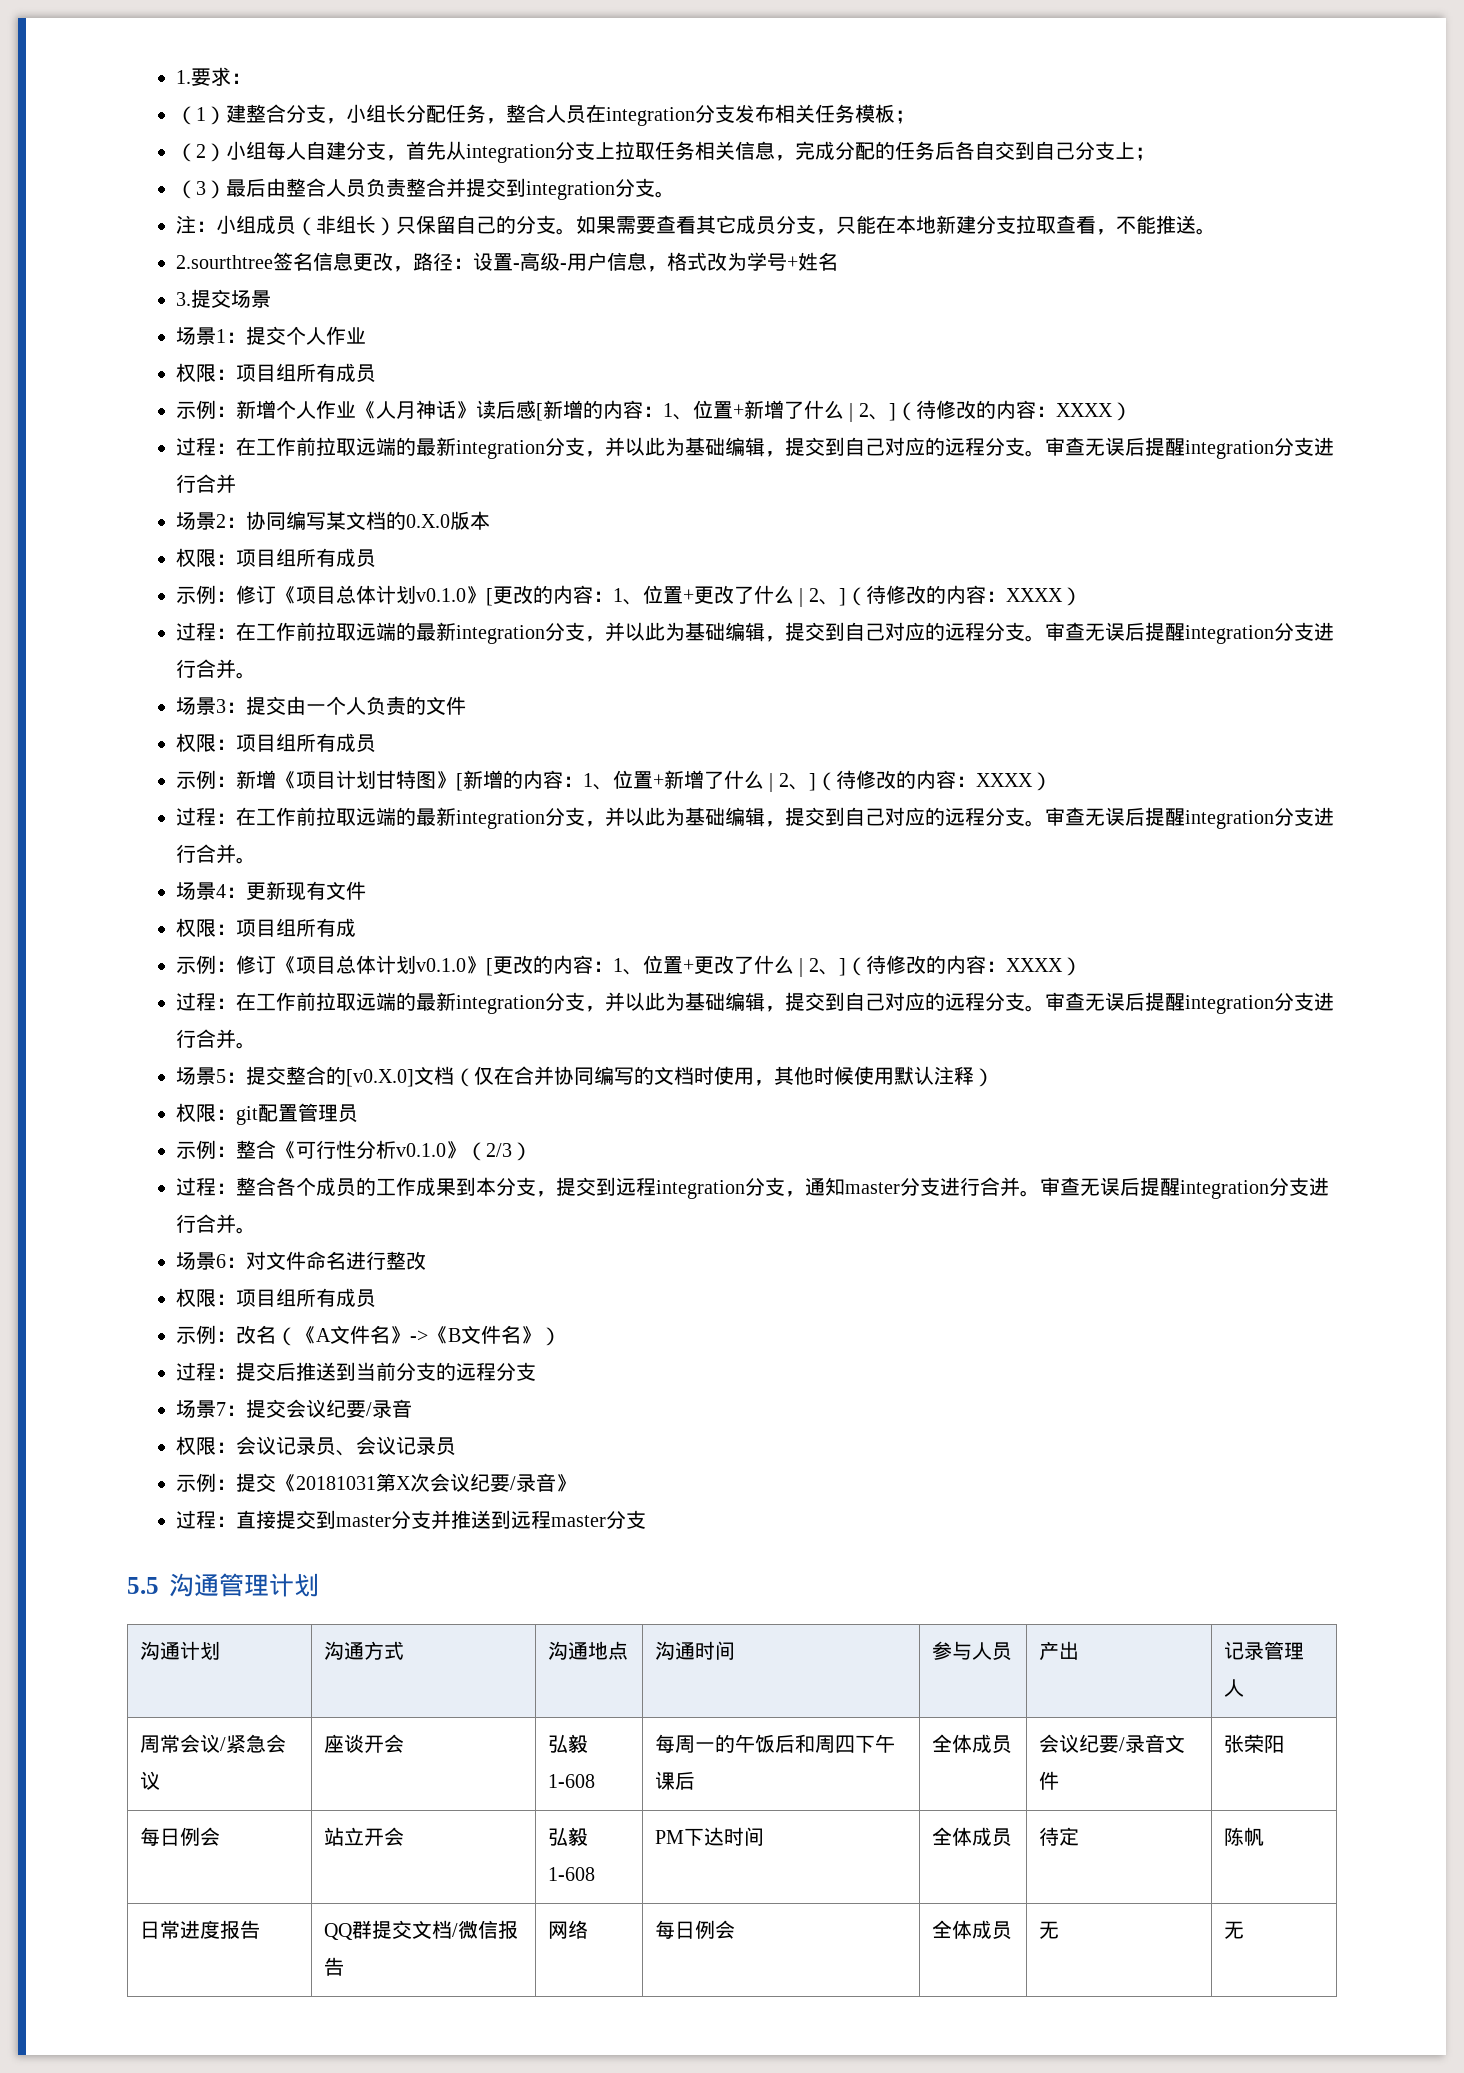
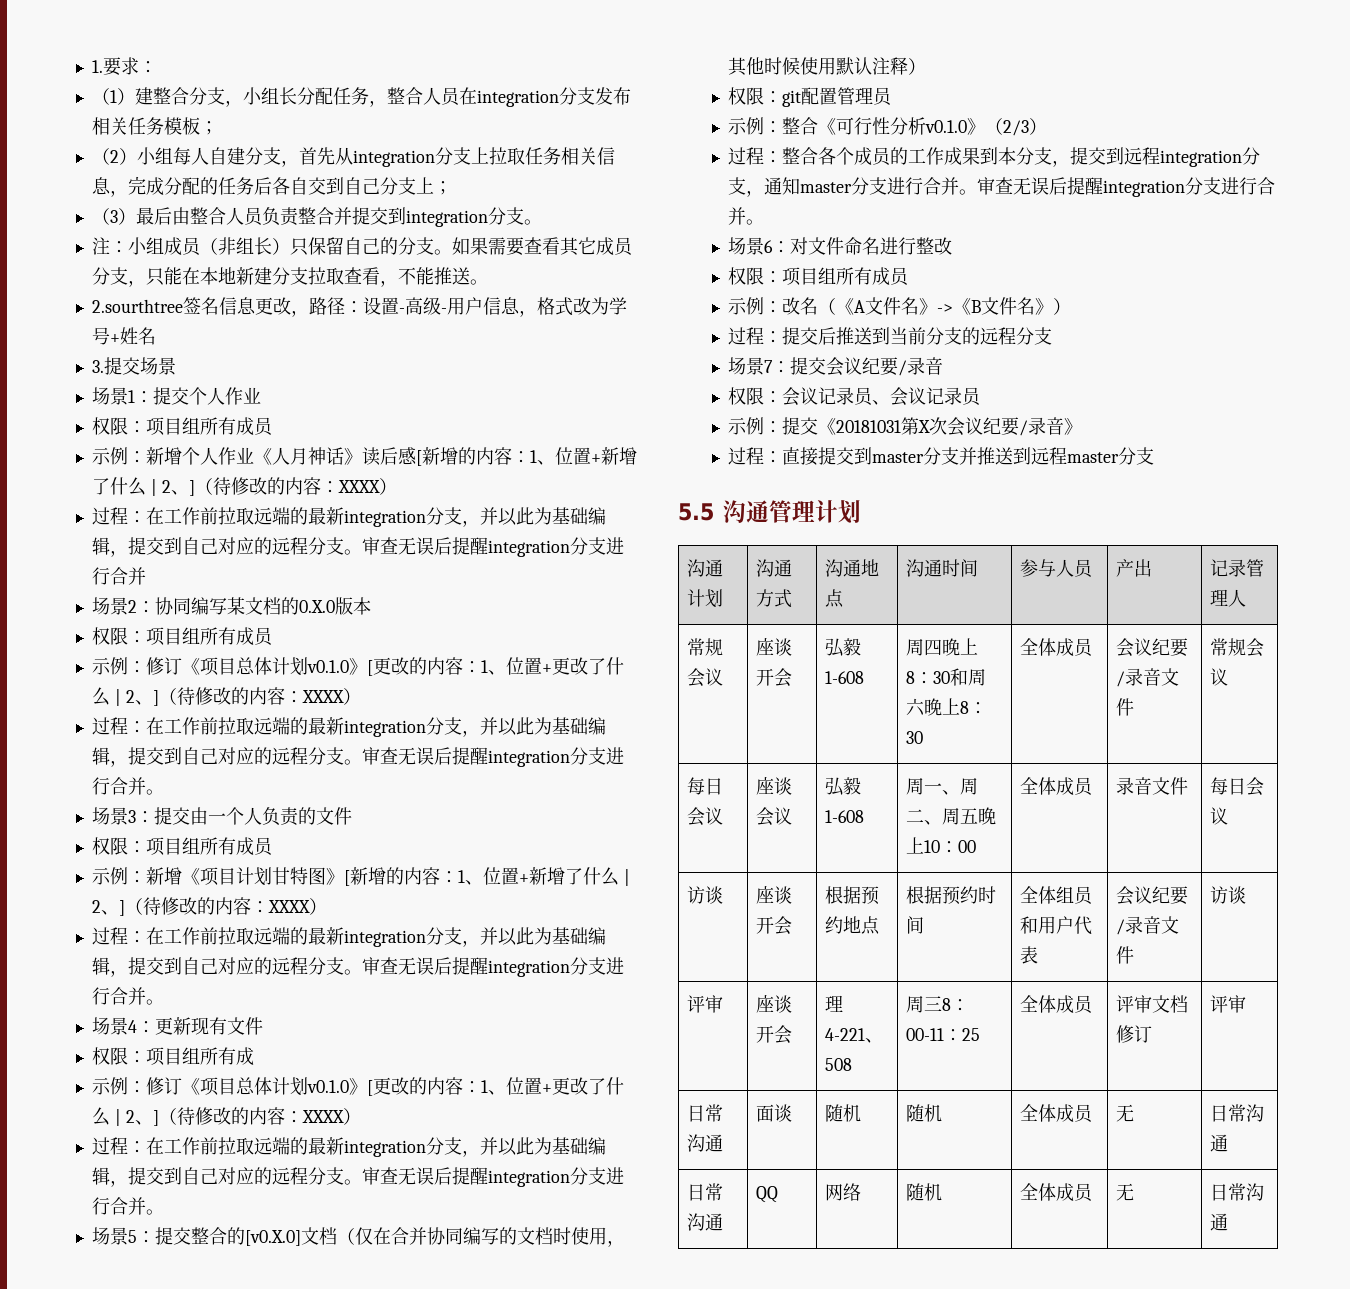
[140,1734,267,1753] 周常会议/紧急 -> [687,638,724,656] 常规
[655,1734,896,1753] [655,1771,696,1790] 每周一的午饭后和周四下午课后 -> [906,638,979,656] [906,668,987,686] [906,698,988,716] [906,731,924,744] 周四晚上8：30和周六晚上8：30
[1224,1734,1285,1753] [140,1827,221,1846] [324,1827,405,1846] [548,1827,589,1846] [548,1867,596,1881] [655,1827,765,1846] [932,1827,1013,1847] [1039,1827,1080,1846] [1224,1827,1265,1846] [140,1920,261,1939] [324,1920,519,1940] [324,1957,345,1976] [548,1920,589,1939] [655,1920,736,1939] [932,1920,1013,1940] [1039,1921,1060,1939] [1224,1921,1245,1939] 张荣阳 // 每日例会 | 站立开会 | 弘毅1-608 | PM下达时间 | 全体成员 | 待定 | 陈帆 // 日常进度报告 | QQ群提交文档/微信报告 | 网络 | 每日例会 | 全体成员 | 无 | 无 -> [1210,638,1265,657] [1210,668,1229,686] [687,777,724,795] [687,807,724,826] [756,777,793,795] [756,807,793,826] [825,777,862,796] [825,810,865,823] [906,778,979,795] [906,807,997,825] [906,837,977,854] [1020,777,1095,796] [1116,777,1189,795] [1210,777,1265,796] [1210,807,1229,825] [687,886,724,904] [756,886,793,904] [756,916,793,935] [825,886,880,905] [825,916,881,935] [906,886,997,905] [906,916,925,934] [1020,886,1095,905] [1020,916,1093,935] [1020,946,1039,964] [1116,886,1189,905] [1116,916,1180,935] [1116,946,1135,964] [1210,886,1247,904] [687,995,724,1013] [756,995,793,1013] [756,1025,793,1044] [825,995,844,1012] [825,1028,884,1043] [825,1058,853,1071] [906,996,970,1013] [906,1028,981,1041] [1020,995,1095,1014] [1116,995,1189,1013] [1116,1025,1153,1043] [1210,995,1247,1013] [687,1104,724,1122] [687,1134,724,1152] [756,1104,793,1122] [825,1104,862,1122] [906,1104,943,1122] [1020,1104,1095,1123] [1116,1104,1135,1122] [1210,1104,1265,1122] [1210,1134,1229,1152] [687,1183,724,1201] [687,1213,724,1231] [756,1186,779,1203] [825,1183,862,1201] [906,1183,943,1201] [1020,1183,1095,1202] [1116,1183,1135,1201] [1210,1183,1265,1201] [1210,1213,1229,1231] 常规会议 // 每日会议 | 座谈会议 | 弘毅1-608 | 周一、周二、周五晚上10：00 | 全体成员 | 录音文件 | 每日会议 // 访谈 | 座谈开会 | 根据预约地点 | 根据预约时间 | 全体组员和用户代表 | 会议纪要/录音文件 | 访谈 // 评审 | 座谈开会 | 理4-221、508 | 周三8：00-11：25 | 全体成员 | 评审文档修订 | 评审 // 日常沟通 | 面谈 | 随机 | 随机 | 全体成员 | 无 | 日常沟通 // 日常沟通 | QQ | 网络 | 随机 | 全体成员 | 无 | 日常沟通

